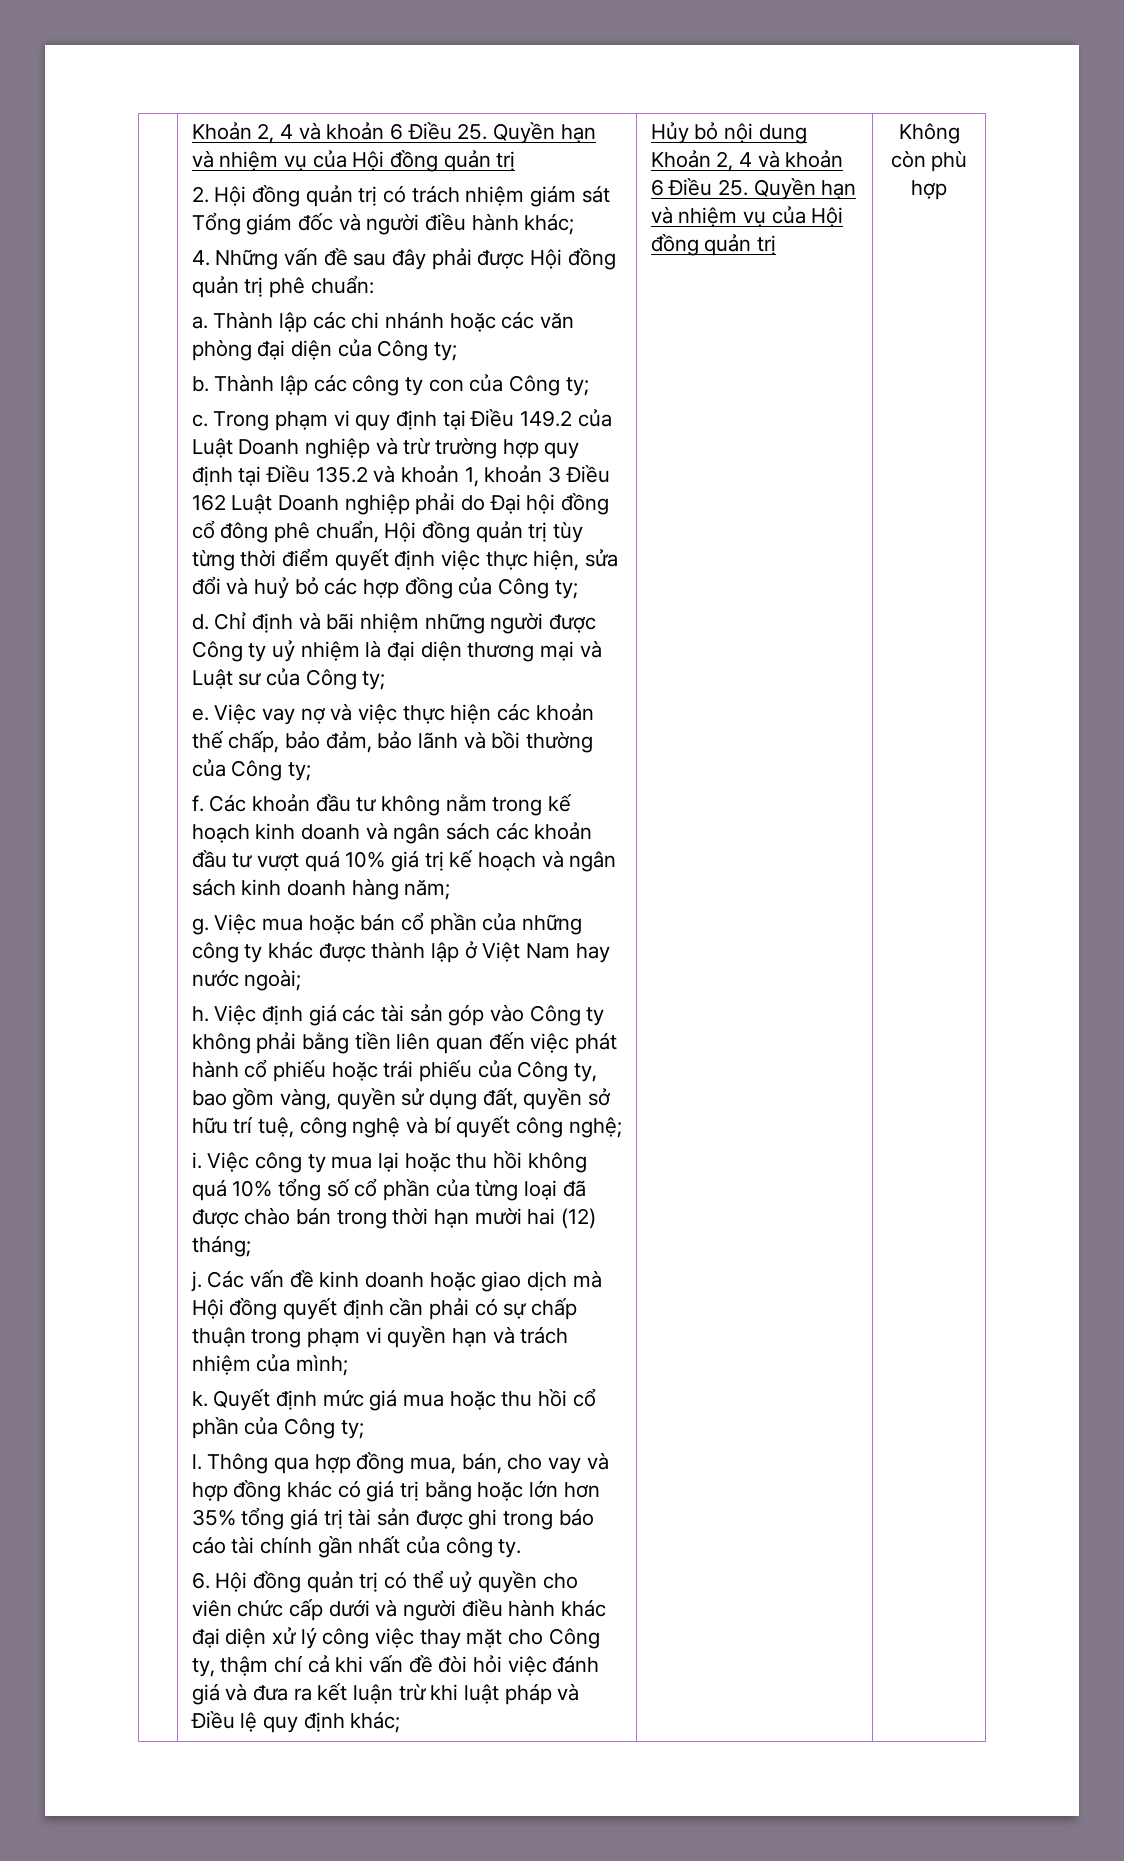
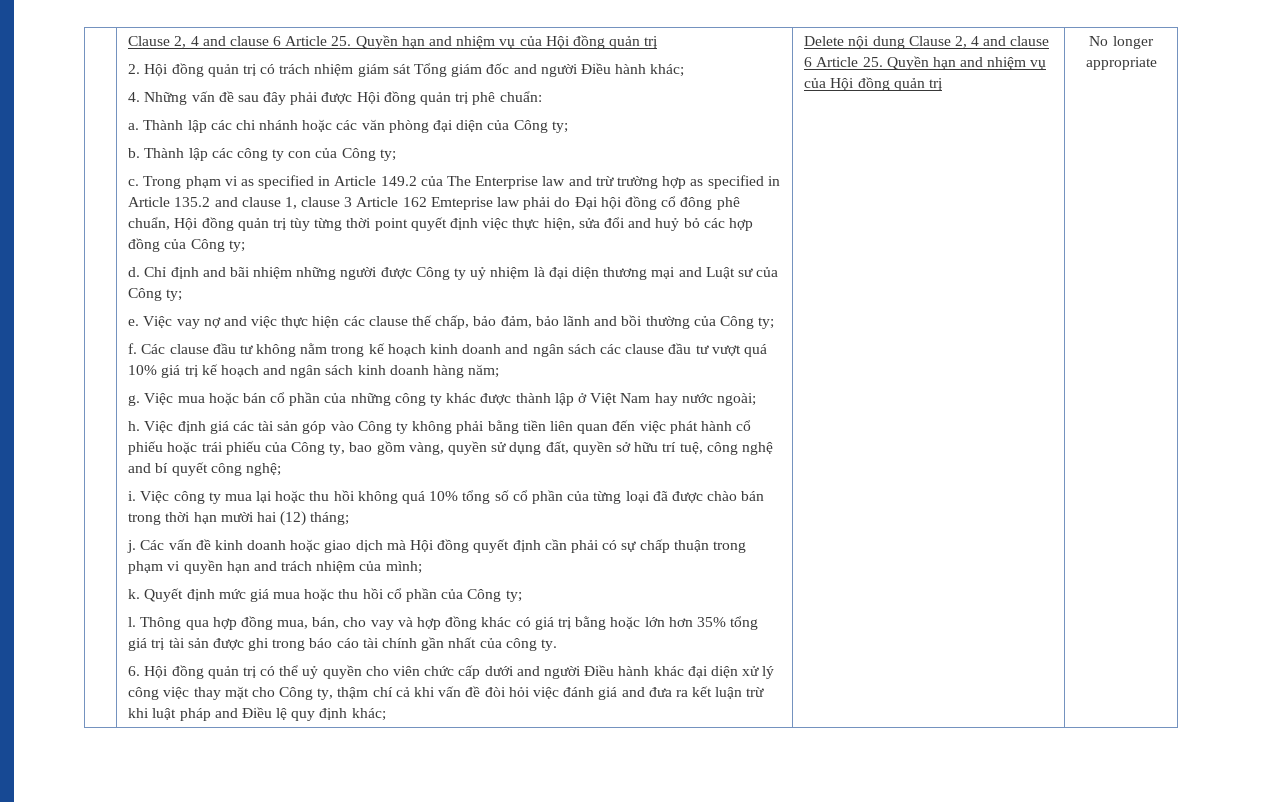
[191,122,596,144] [191,150,214,168] | Khoản 2, 4 và khoản 6 Điều 25. Quyền hạn và -> [128,35,453,49] | Clause 2, 4 and clause 6 Article 25. Quyền hạn and
[338,213,466,235] và người điều -> [513,63,611,77] and người Điều
[355,409,612,431] [191,437,580,459] [191,465,610,487] [191,494,410,515] quy định tại Điều 149.2 của Luật Doanh nghiệp và trừ trường hợp quy định tại Điều 135.2 và khoản 1, khoản 3 Điều 162 Luật Doanh nghiệp -> [240,175,780,189] [128,197,521,210] as specified in Article 149.2 của The Enterprise law and trừ trường hợp as specified in Article 135.2 and clause 1, clause 3 Article 162 Emteprise law
[281,548,329,567] điểm -> [374,218,408,231] point
[226,577,249,595] và -> [628,218,652,228] and
[298,612,321,630] và -> [202,267,226,277] and
[579,640,602,658] và -> [678,267,702,277] and
[330,703,353,721] và -> [223,316,247,326] and
[535,703,594,721] khoản -> [368,316,408,326] clause
[463,731,486,749] và -> [594,316,618,326] and
[251,794,310,812] khoản -> [169,344,209,354] clause
[365,822,388,840] và -> [505,344,529,354] and
[534,822,593,840] khoản -> [625,344,665,354] clause
[541,850,564,868] và -> [263,365,287,375] and
[405,1116,428,1134] và -> [128,463,152,473] and
[492,1326,515,1344] và -> [253,561,277,571] and
[375,1599,503,1621] và người điều -> [516,665,615,679] and người Điều
[225,1683,248,1701] và -> [621,687,645,697] and
[557,1683,580,1701] và -> [214,708,238,718] and
[650,122,719,144] Hủy bỏ -> [804,36,845,46] Delete
[650,150,844,172] [650,178,857,200] [650,206,673,224] Khoản 2, 4 và khoản 6 Điều 25. Quyền hạn và -> [908,36,1050,48] [804,56,984,70] Clause 2, 4 and clause 6 Article 25. Quyền hạn and
[898,123,960,144] [890,150,968,172] [911,180,947,200] Không còn phù hợp -> [1089,36,1154,49] [1085,57,1157,70] No longer appropriate

